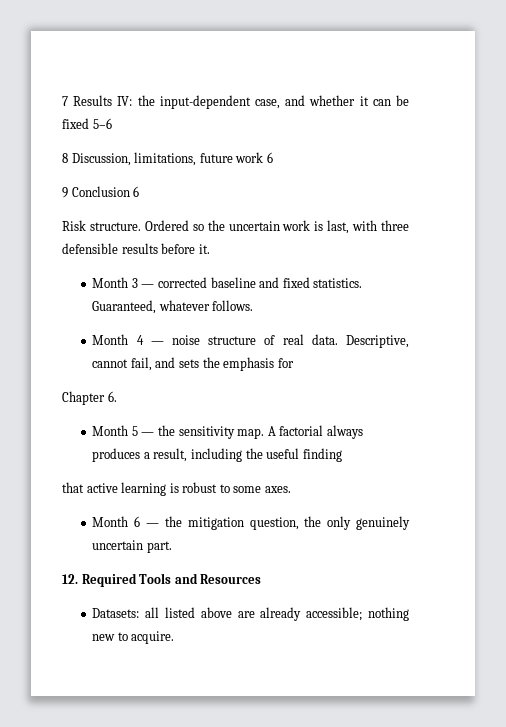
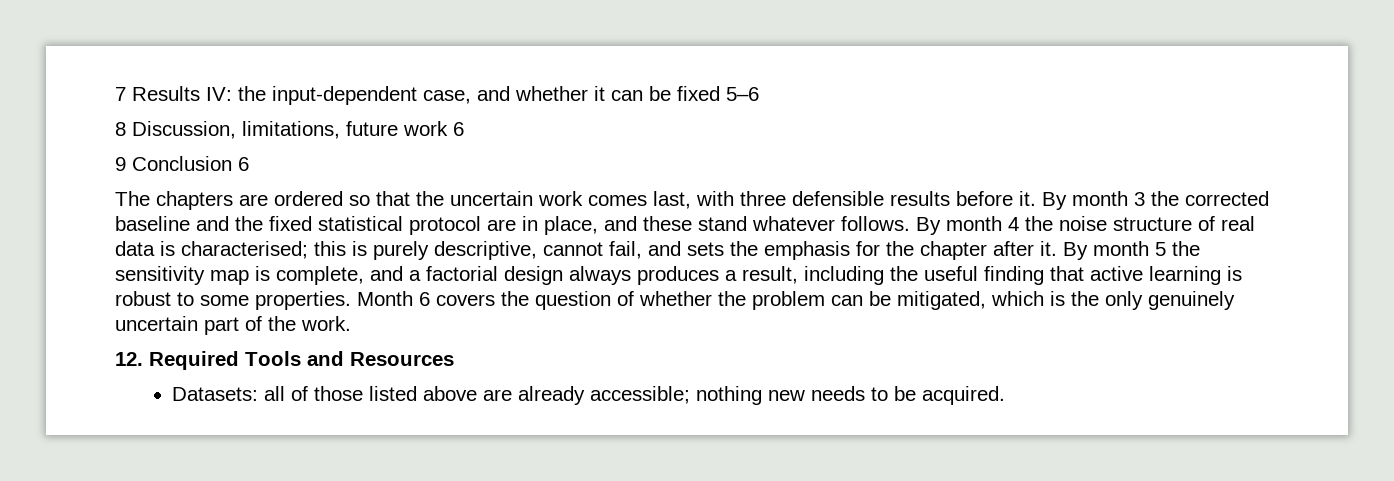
[62,220,204,231] Risk structure. Ordered so -> [115,191,410,210] The chapters are ordered so that
[314,221,324,231] is -> [588,195,647,206] comes
[92,277,363,288] [92,300,254,314] [92,334,410,348] // Month 3 — corrected baseline and fixed statistics. Guaranteed, whatever follows. // Month 4 — noise structure of real data. Descriptive, -> [1042,191,1269,210] [115,216,1255,235] [115,241,537,260] By month 3 the corrected baseline and the fixed statistical protocol are in place, and these stand whatever follows. By month 4 the noise structure of real data is characterised; this is purely descriptive,
[62,391,117,405] [92,425,324,439] // Chapter 6. // Month 5 — the sensitivity map. A factorial -> [886,241,1200,260] [115,266,563,285] the chapter after it. By month 5 the sensitivity map is complete, and a factorial design
(342, 455) // -> (1044, 275) none
[264,486,291,493] axes. // -> [255,291,351,310] properties.
[146,516,410,530] [92,540,172,553] — the mitigation question, the only genuinely uncertain part. -> [436,291,1235,310] [115,316,351,335] covers the question of whether the problem can be mitigated, which is the only genuinely uncertain part of the work.
(160, 612) none -> [291,386,364,401] of those
[117,631,175,644] to acquire. -> [811,386,1006,405] needs to be acquired.

